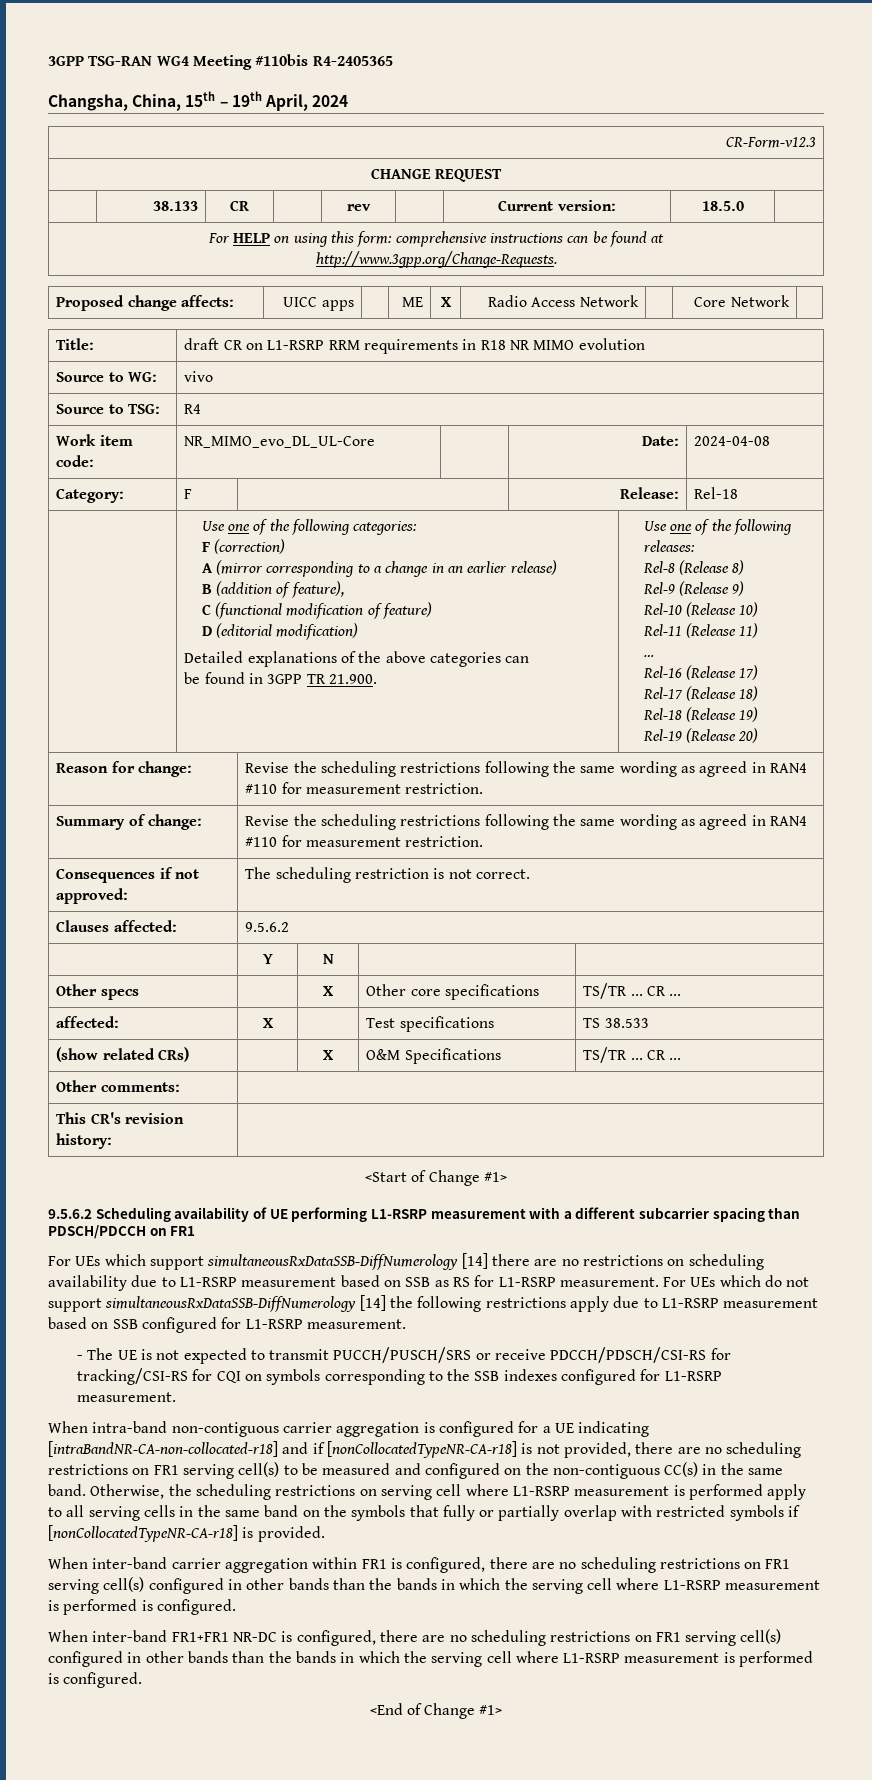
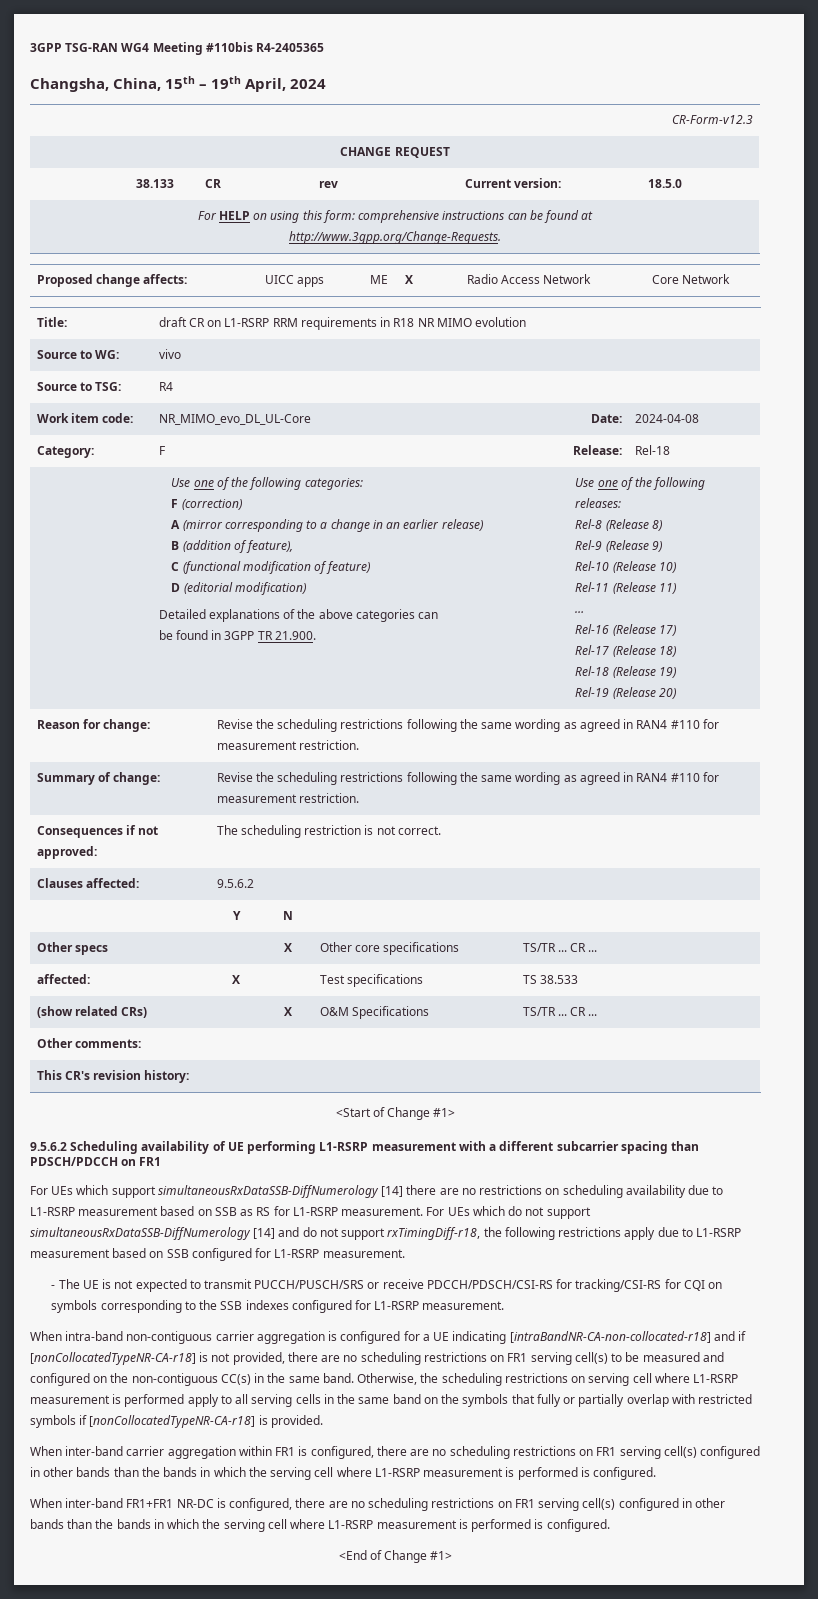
(386, 1303) none -> [278,1227,481,1240] and do not support rxTimingDiff-r18,

